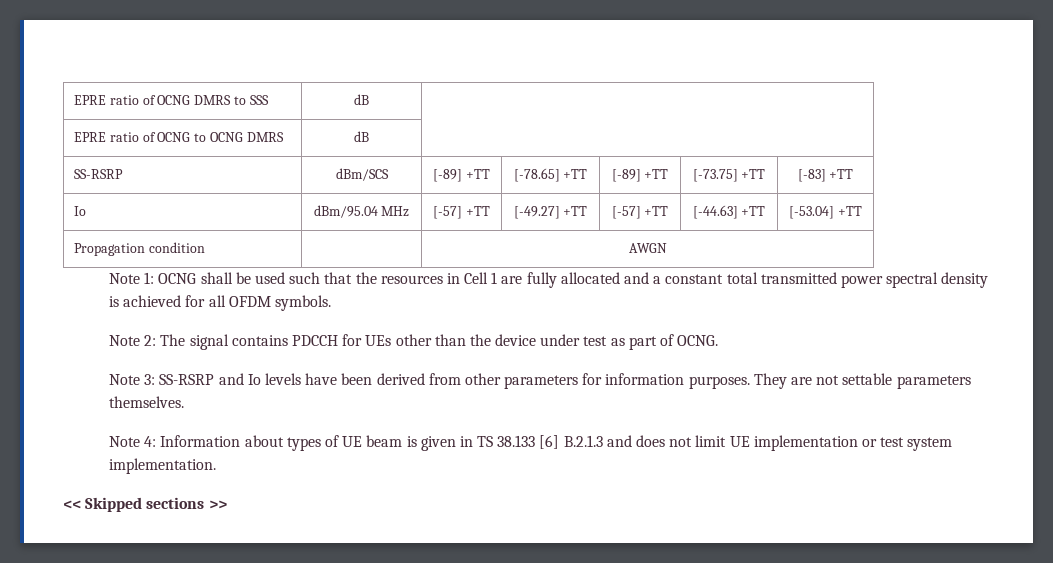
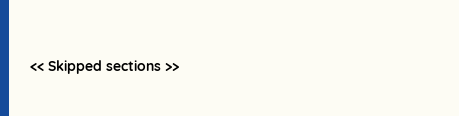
[73,95,269,105] [354,94,369,105] [73,132,284,142] [354,131,369,142] [73,169,123,179] [335,168,389,181] [433,169,490,182] [513,168,588,182] [611,169,669,182] [692,169,766,182] [797,169,854,182] [73,206,86,216] [313,205,410,218] [433,206,490,219] [513,206,588,219] [611,206,669,219] [692,205,766,219] [789,206,862,219] [73,242,205,256] [628,243,667,253] [109,272,989,288] [109,295,331,311] [109,334,719,350] [109,373,971,389] [109,396,185,408] [109,435,953,451] [109,458,217,474] EPRE ratio of OCNG DMRS to SSS | dB | // EPRE ratio of OCNG to OCNG DMRS | dB | // SS-RSRP | dBm/SCS | [-89] +TT | [-78.65] +TT | [-89] +TT | [-73.75] +TT | [-83] +TT // Io | dBm/95.04 MHz | [-57] +TT | [-49.27] +TT | [-57] +TT | [-44.63] +TT | [-53.04] +TT // Propagation condition | | AWGN // Note 1: OCNG shall be used such that the resources in Cell 1 are fully allocated and a constant total transmitted power spectral density is achieved for all OFDM symbols. // Note 2: The signal contains PDCCH for UEs other than the device under test as part of OCNG. // Note 3: SS-RSRP and Io levels have been derived from other parameters for information purposes. They are not settable parameters themselves. // Note 4: Information about types of UE beam is given in TS 38.133 [6] B.2.1.3 and does not limit UE implementation or test system implementation. // -> (30, 67) none

